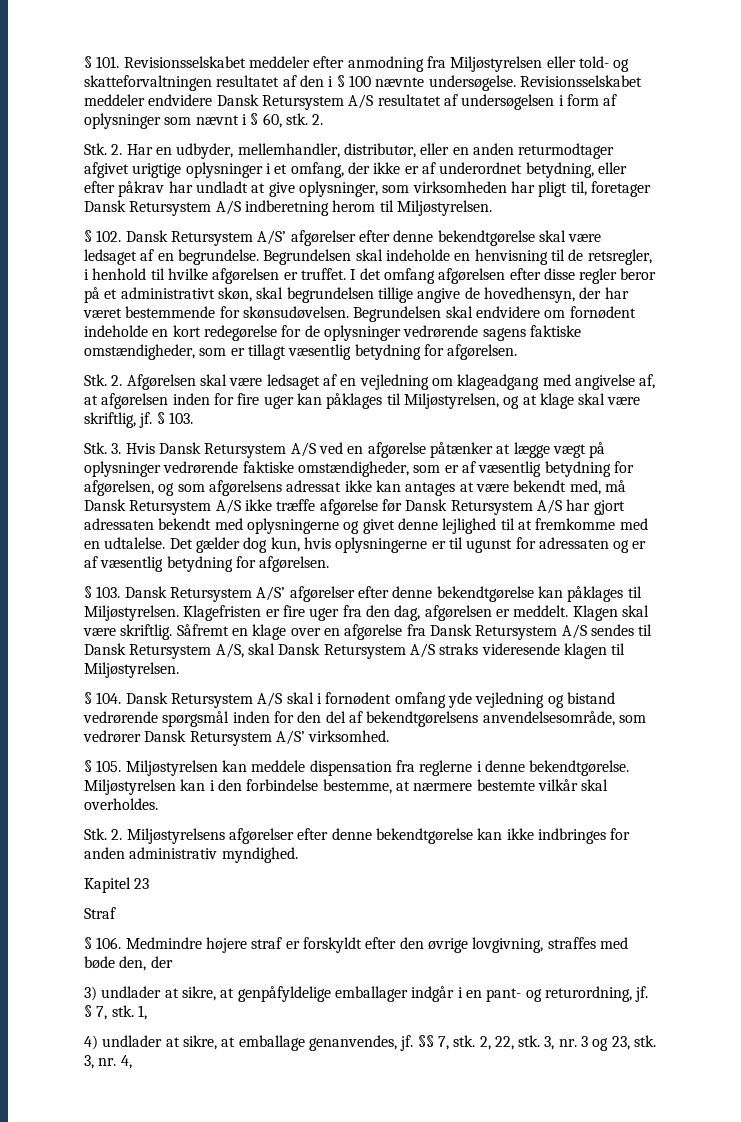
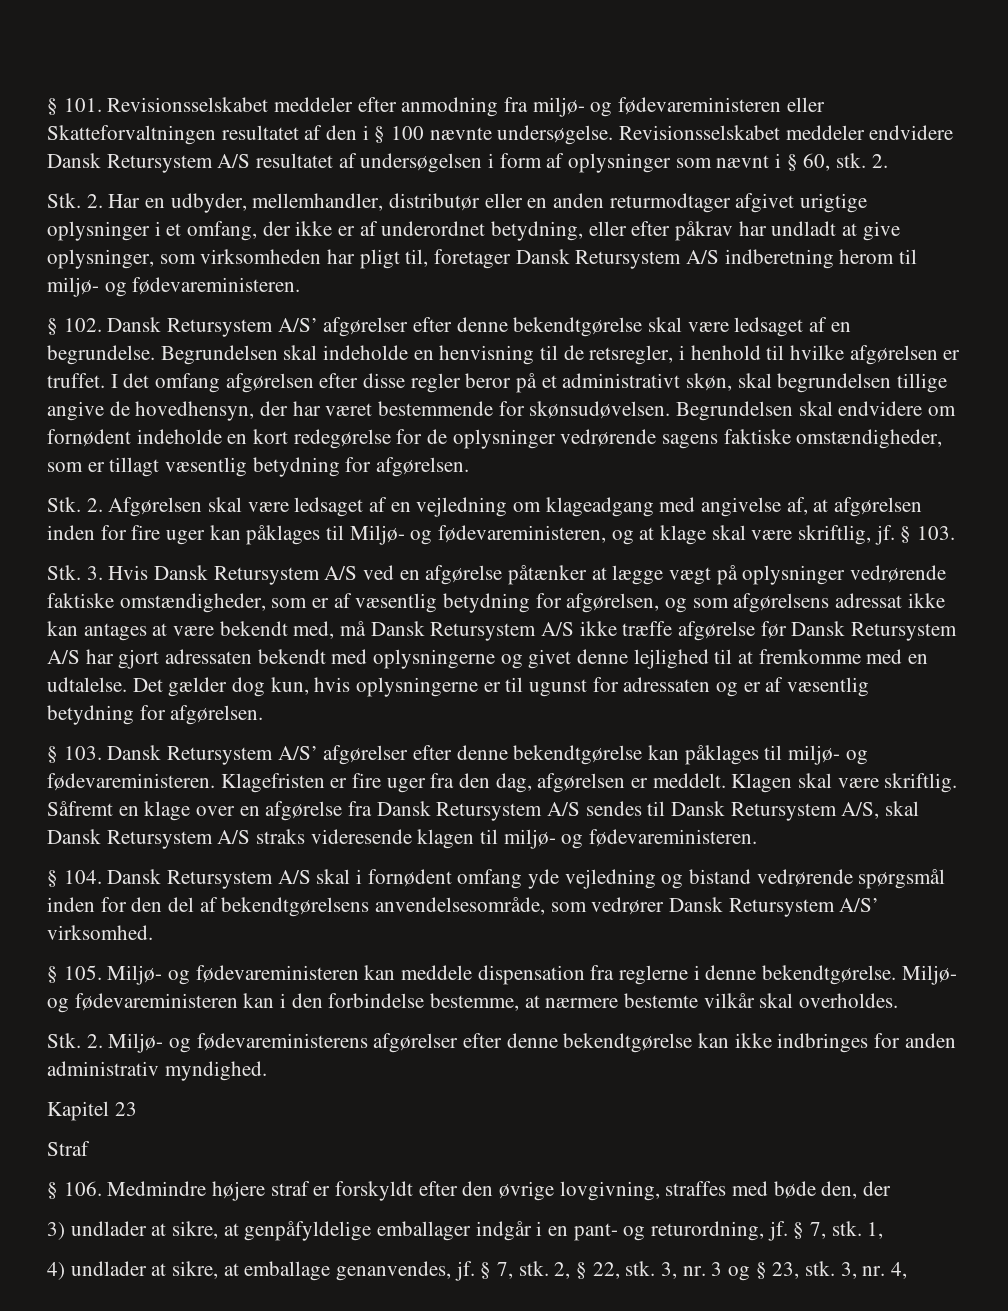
[450,56,630,72] [84,75,212,91] Miljøstyrelsen eller told- og skatteforvaltningen -> [532,97,825,117] [47,125,216,145] miljø- og fødevareministeren eller Skatteforvaltningen
[343,143,416,158] distributør, -> [389,193,481,211] distributør
[396,200,492,216] Miljøstyrelsen. -> [47,277,301,297] miljø- og fødevareministeren.
[403,393,499,409] Miljøstyrelsen, -> [349,525,607,545] Miljø- og fødevareministeren,
[84,605,179,621] Miljøstyrelsen. -> [788,745,868,765] [47,773,215,791] miljø- og fødevareministeren.
[84,662,179,678] Miljøstyrelsen. -> [503,829,758,849] miljø- og fødevareministeren.
[125,760,218,776] Miljøstyrelsen -> [107,965,359,985] Miljø- og fødevareministeren
[84,779,176,795] Miljøstyrelsen -> [901,965,957,985] [47,993,238,1013] Miljø- og fødevareministeren
[126,828,225,844] Miljøstyrelsens -> [108,1033,368,1053] Miljø- og fødevareministerens
[417,1035,434,1047] §§ -> [480,1262,492,1279] §
(491, 1043) none -> [576,1262,588,1279] §
(609, 1044) none -> [755,1262,767,1279] §

